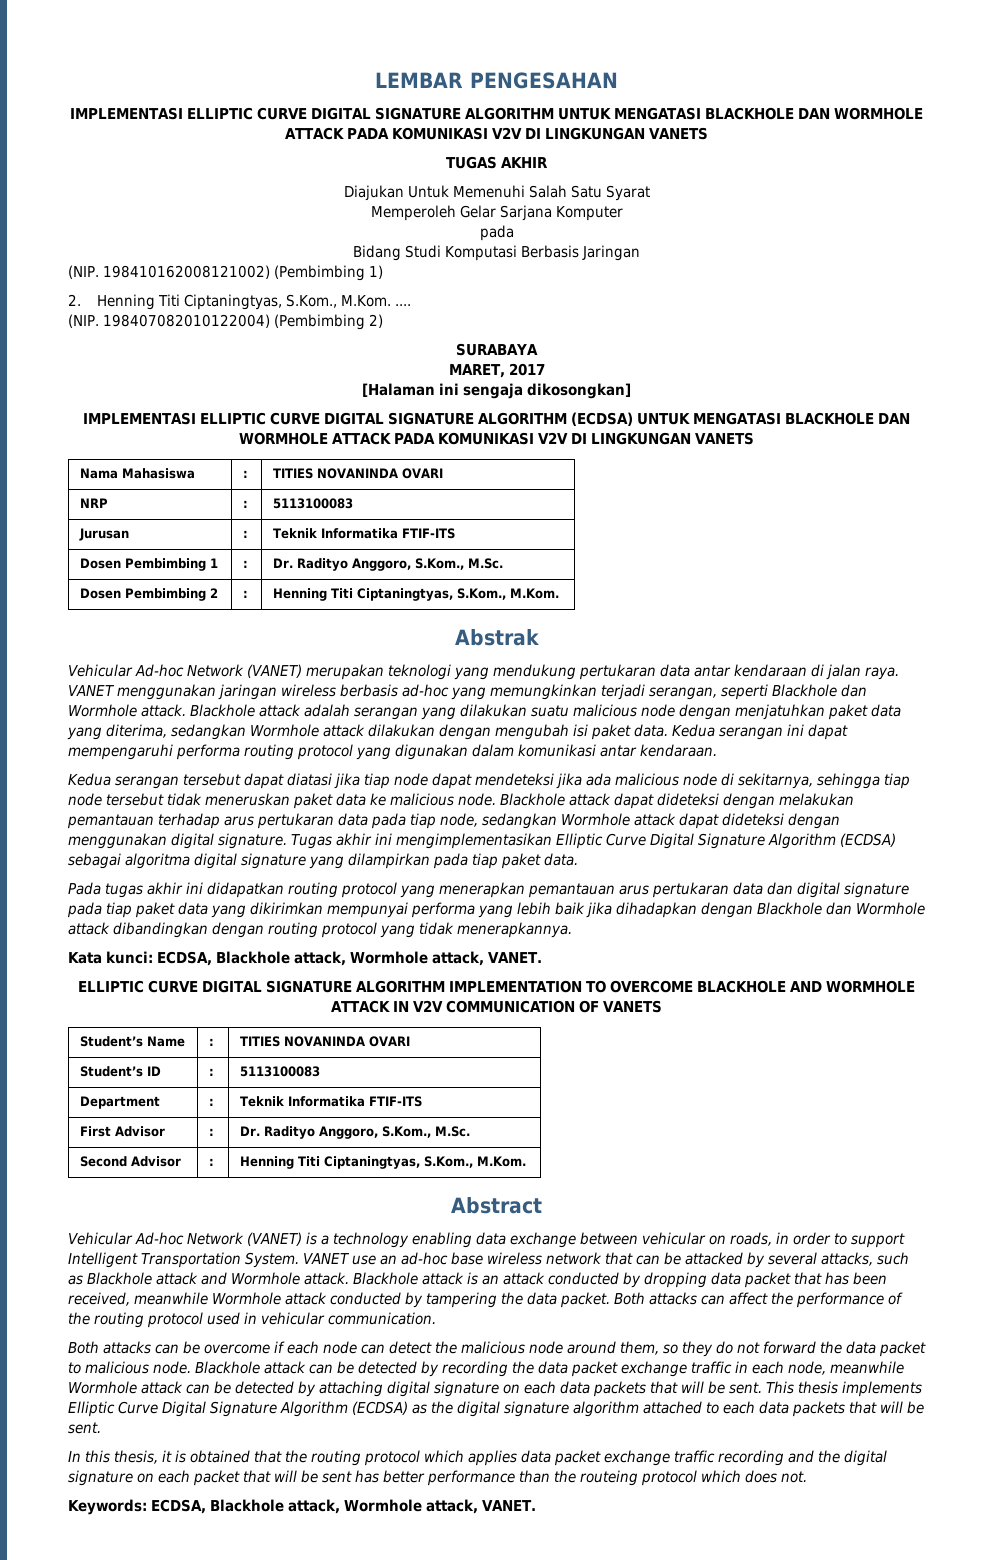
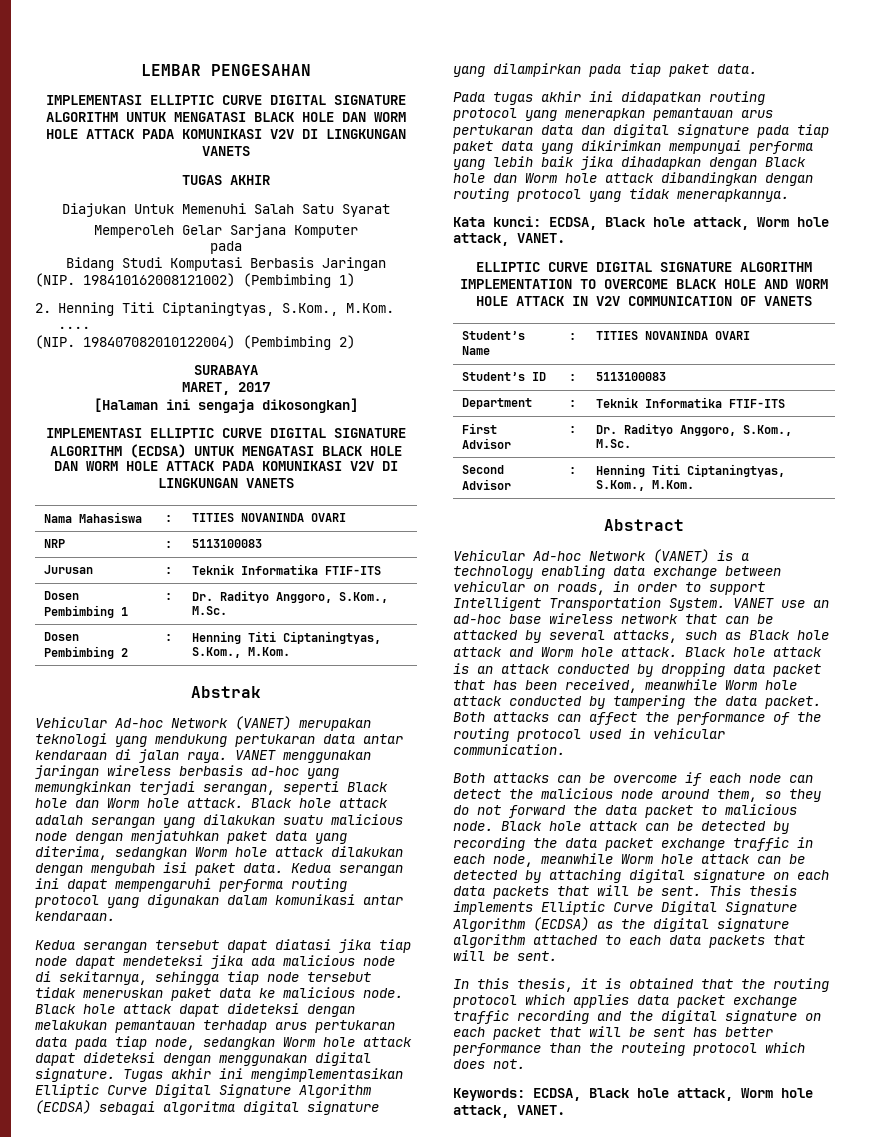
[705,107,924,120] BLACKHOLE DAN WORMHOLE -> [254,112,406,122] [46,129,78,139] BLACK HOLE DAN WORM HOLE
[784,412,910,425] [238,432,328,445] BLACKHOLE DAN WORMHOLE -> [322,446,402,456] [54,461,158,471] BLACK HOLE DAN WORM HOLE
[771,684,867,697] [68,704,255,717] Blackhole dan Wormhole attack. Blackhole -> [347,782,388,792] [35,798,331,808] Black hole dan Worm hole attack. Black hole
[250,724,319,737] Wormhole -> [195,847,267,857] Worm hole
[500,793,565,806] Blackhole -> [35,1004,115,1014] Black hole
[561,813,630,826] Wormhole -> [283,1037,355,1047] Worm hole
[757,902,925,915] Blackhole dan Wormhole -> [765,157,806,167] [453,173,597,183] Black hole dan Worm hole
[216,951,428,966] Blackhole attack, Wormhole -> [605,217,829,230] Black hole attack, Worm hole
[697,980,916,993] BLACKHOLE AND WORMHOLE -> [676,279,828,289] [476,296,508,306] BLACK HOLE AND WORM HOLE
[87,1272,418,1285] Blackhole attack and Wormhole attack. Blackhole -> [749,630,829,640] [453,647,765,657] Black hole attack and Worm hole attack. Black hole
[212,1292,281,1305] Wormhole -> [725,680,797,690] Worm hole
[195,1361,260,1374] Blackhole -> [501,821,581,831] Black hole
[68,1381,137,1394] Wormhole -> [621,854,693,864] Worm hole
[210,1499,422,1514] Blackhole attack, Wormhole -> [589,1088,813,1101] Black hole attack, Worm hole

